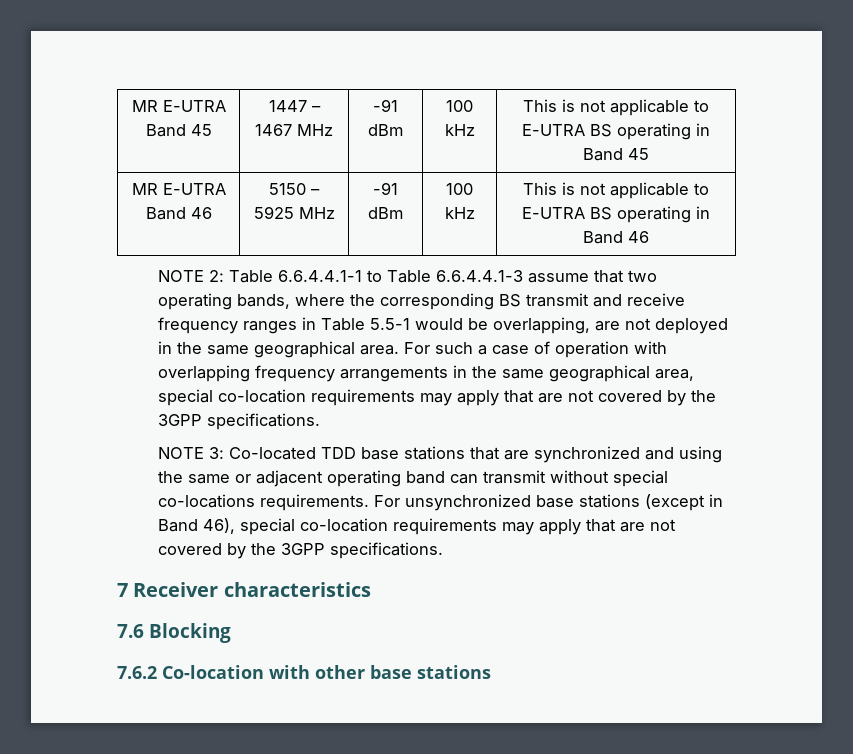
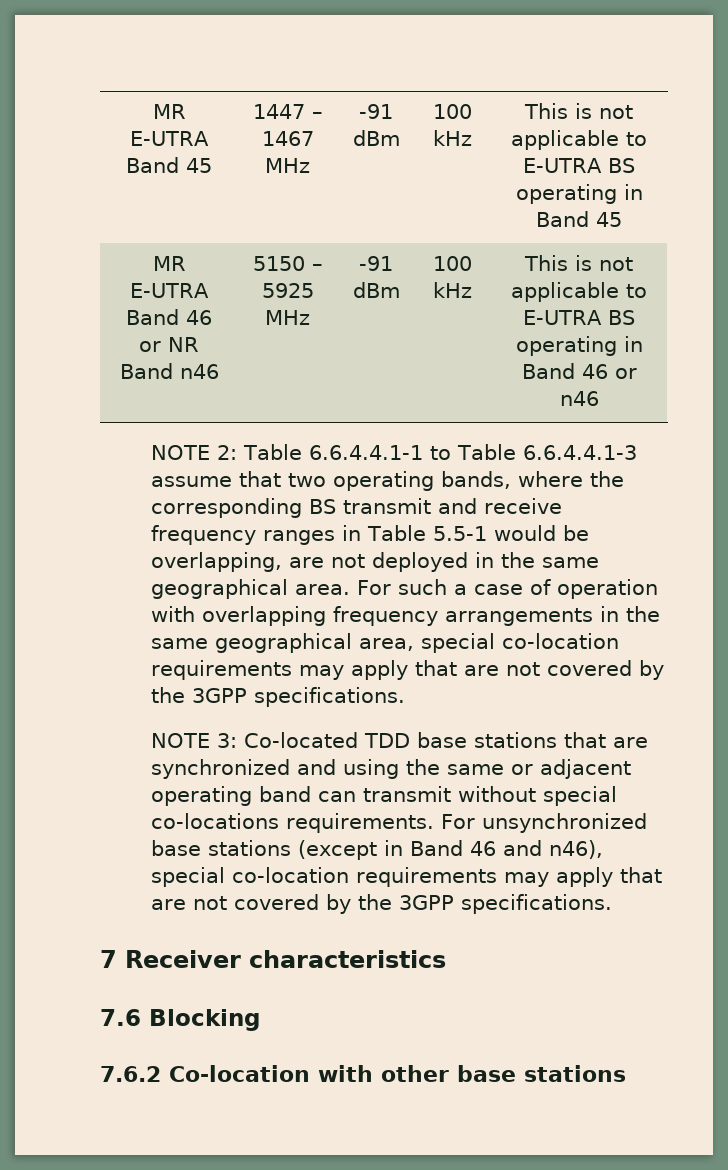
(212, 213) none -> [139,337,199,352] [119,363,219,379] or NR Band n46
(649, 237) none -> [614,368,637,379] [559,391,599,406] or n46
[203,518,236,534] 46), -> [469,840,603,859] 46 and n46),

